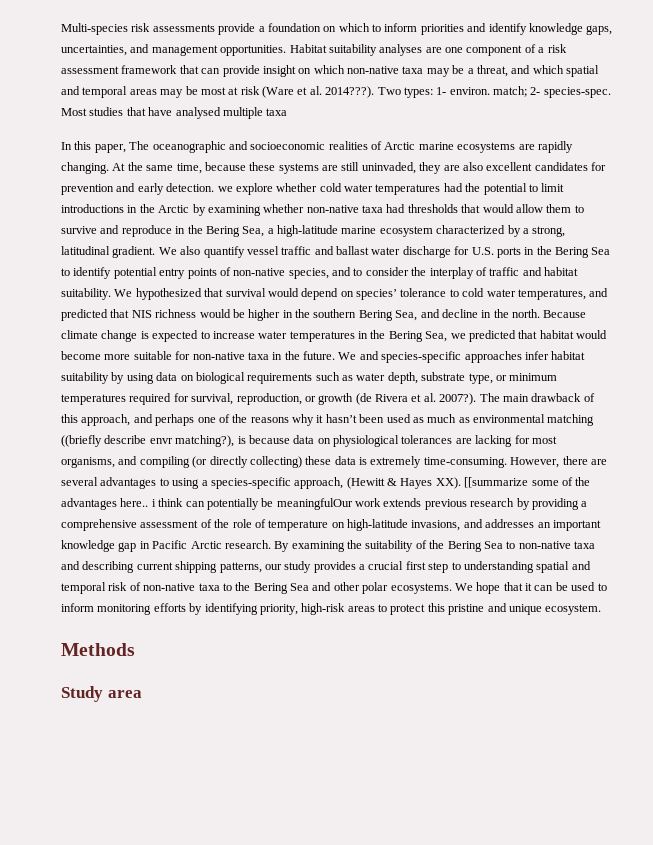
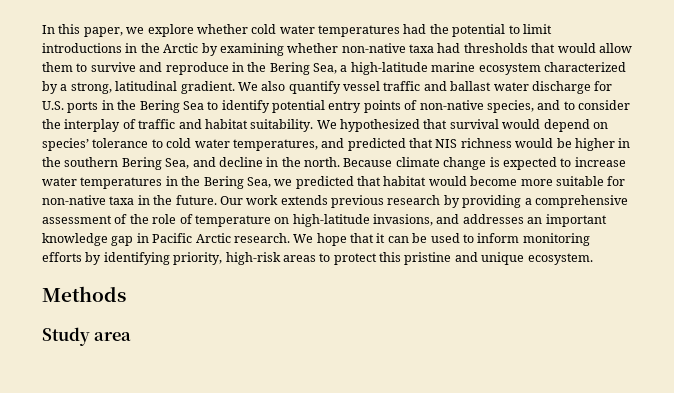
[61,23,613,35] [61,44,567,56] [61,65,599,77] [61,86,611,98] [61,107,288,119] [61,141,573,153] [61,162,606,174] [61,183,215,195] Multi-species risk assessments provide a foundation on which to inform priorities and identify knowledge gaps, uncertainties, and management opportunities. Habitat suitability analyses are one component of a risk assessment framework that can provide insight on which non-native taxa may be a threat, and which spatial and temporal areas may be most at risk (Ware et al. 2014???). Two types: 1- environ. match; 2- species-spec. Most studies that have analysed multiple taxa // In this paper, The oceanographic and socioeconomic realities of Arctic marine ecosystems are rapidly changing. At the same time, because these systems are still uninvaded, they are also excellent candidates for prevention and early detection. -> [42,24,123,37] In this paper,
[338,351,586,363] [61,372,558,384] [61,393,595,405] [61,414,595,426] [61,435,557,447] [61,456,607,468] [61,477,591,489] [61,498,353,510] We and species-specific approaches infer habitat suitability by using data on biological requirements such as water depth, substrate type, or minimum temperatures required for survival, reproduction, or growth (de Rivera et al. 2007?). The main drawback of this approach, and perhaps one of the reasons why it hasn’t been used as much as environmental matching ((briefly describe envr matching?), is because data on physiological tolerances are lacking for most organisms, and compiling (or directly collecting) these data is extremely time-consuming. However, there are several advantages to using a species-specific approach, (Hewitt & Hayes XX). [[summarize some of the advantages here.. i think can potentially be meaningfulOur -> [219,196,243,205] Our
[274,540,595,552] [61,561,591,573] [61,582,452,594] By examining the suitability of the Bering Sea to non-native taxa and describing current shipping patterns, our study provides a crucial first step to understanding spatial and temporal risk of non-native taxa to the Bering Sea and other polar ecosystems. -> (290, 238) none

